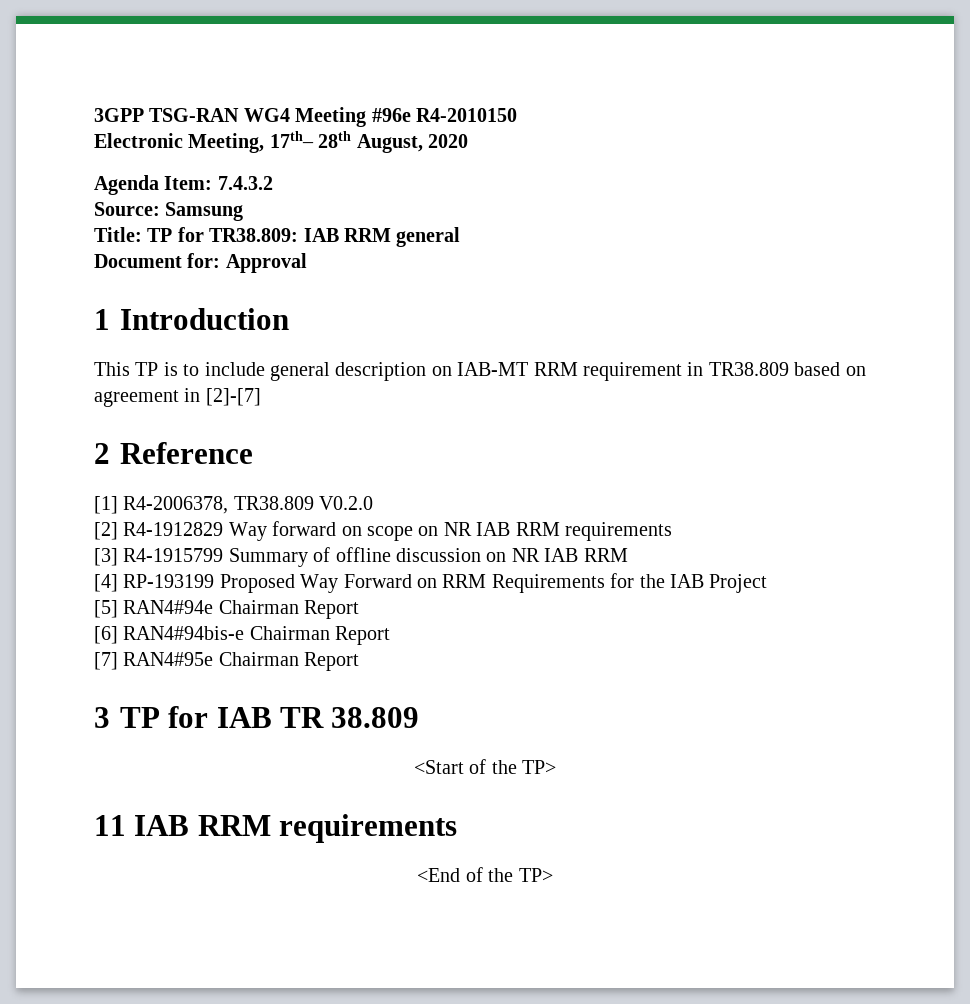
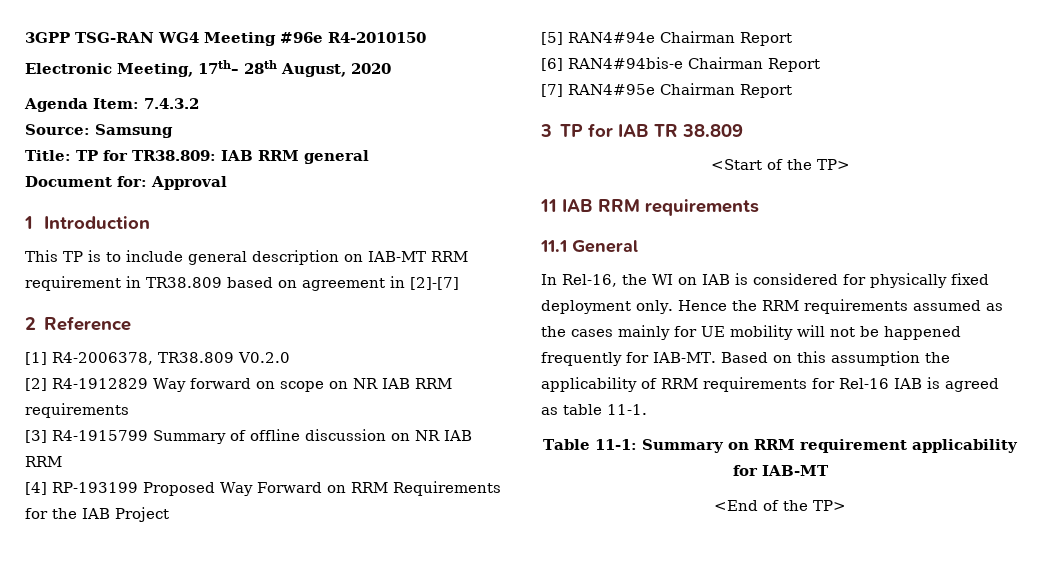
(458, 828) none -> [540,240,638,253] [541,273,989,288] [541,299,1003,314] [541,325,961,340] [541,351,950,366] [541,377,999,392] [541,404,647,415] [543,439,1018,453] [732,465,829,476] // 11.1 General // In Rel-16, the WI on IAB is considered for physically fixed deployment only. Hence the RRM requirements assumed as the cases mainly for UE mobility will not be happened frequently for IAB-MT. Based on this assumption the applicability of RRM requirements for Rel-16 IAB is agreed as table 11-1. // Table 11-1: Summary on RRM requirement applicability for IAB-MT

